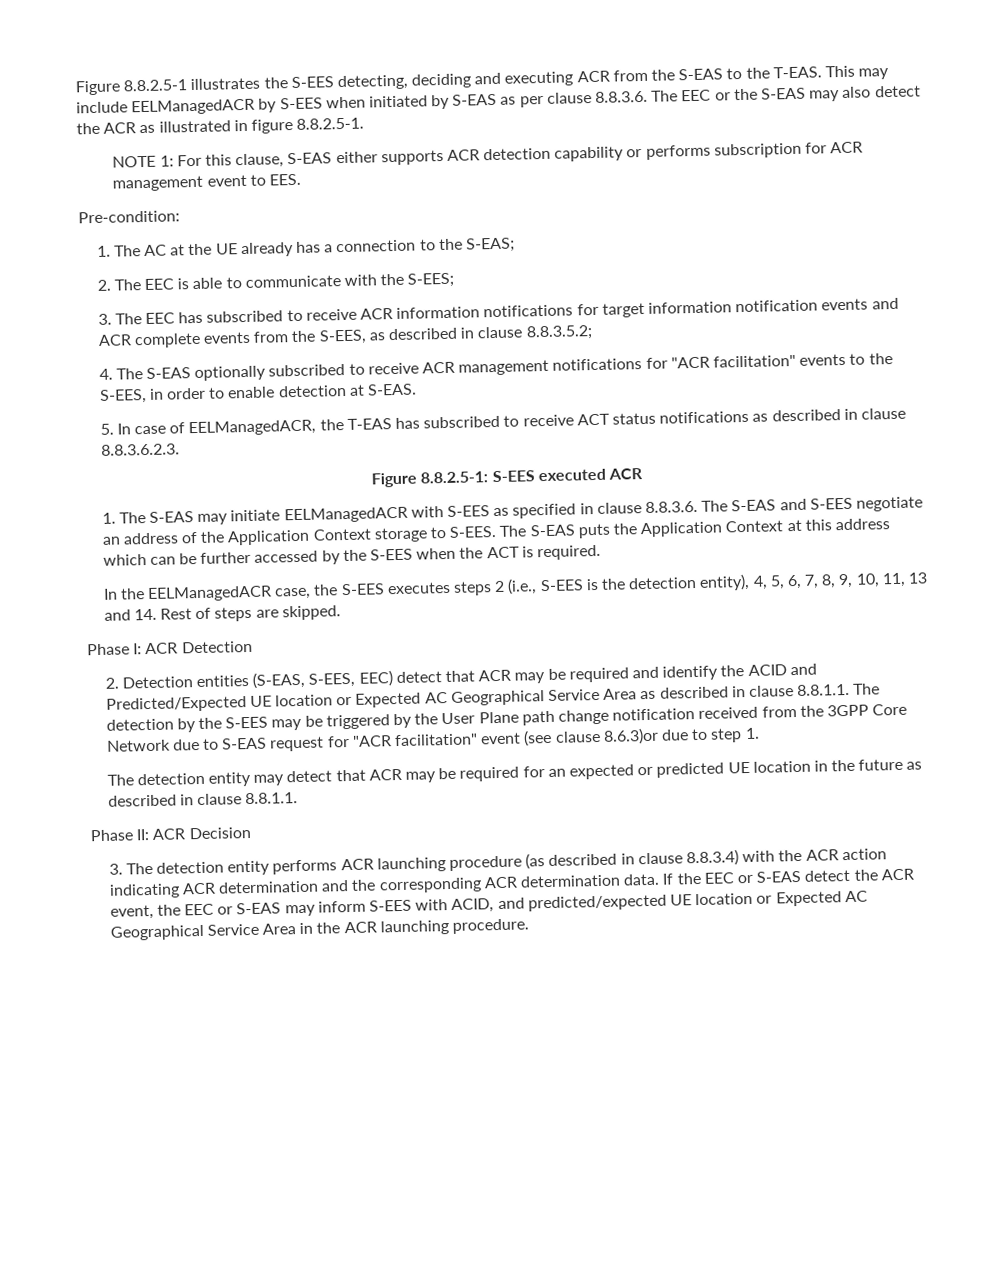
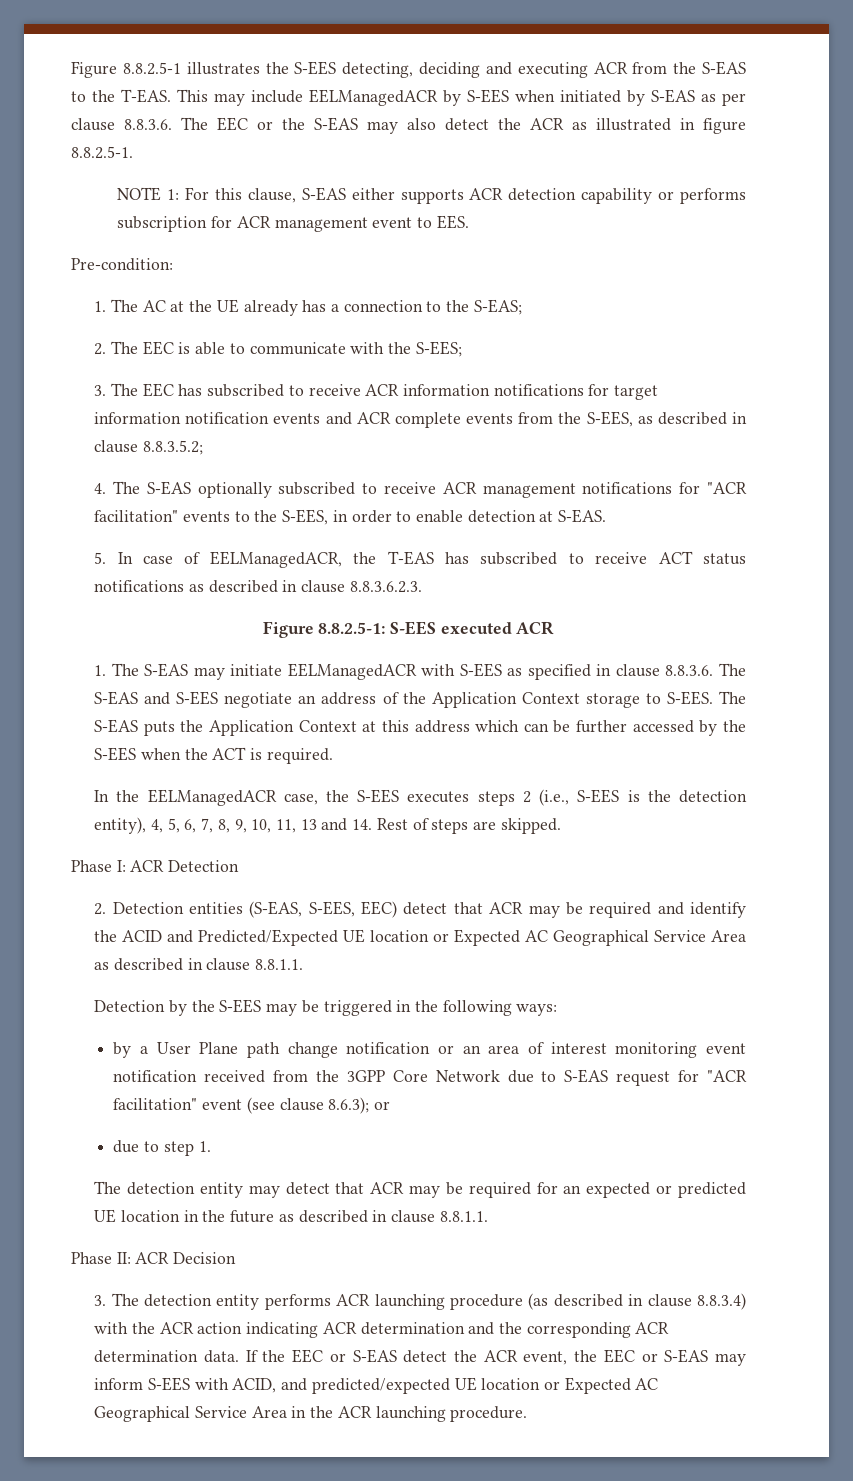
[853,683,881,695] [105,718,174,731] The detection -> [94,1000,166,1012] // Detection
[393,713,439,729] by the -> [396,1000,558,1016] [113,1042,149,1058] in the following ways: // by a
(696, 714) none -> [438,1042,746,1058] [113,1070,198,1082] or an area of interest monitoring event notification
[602,727,659,745] 8.6.3)or -> [328,1097,391,1114] 8.6.3); or //

